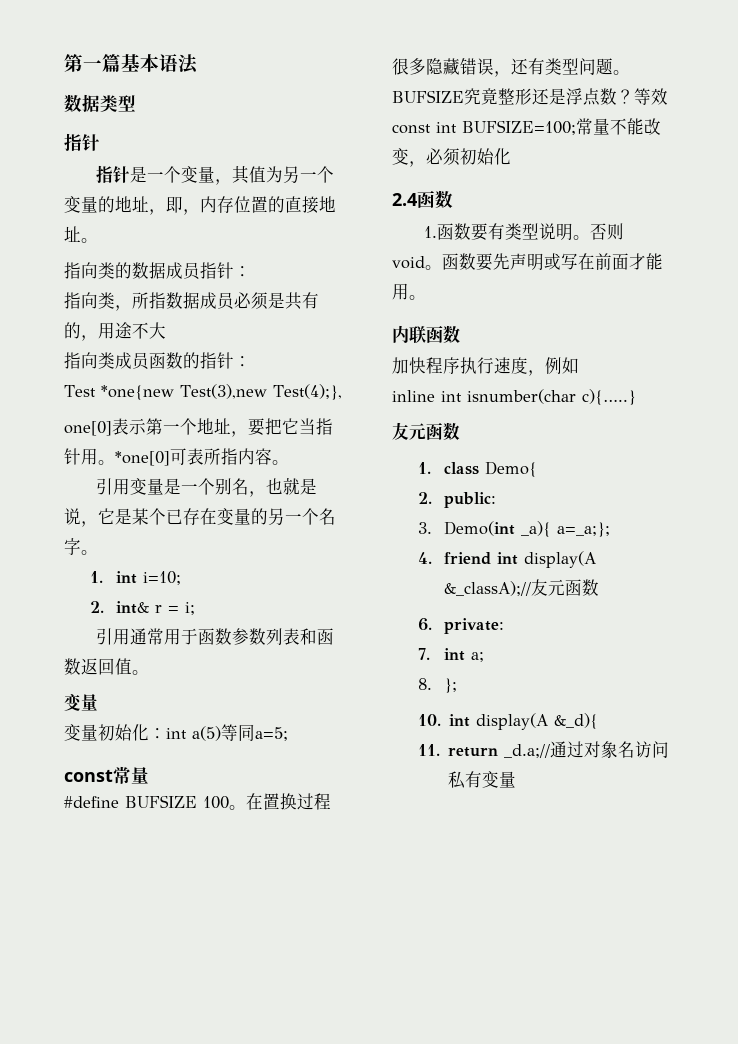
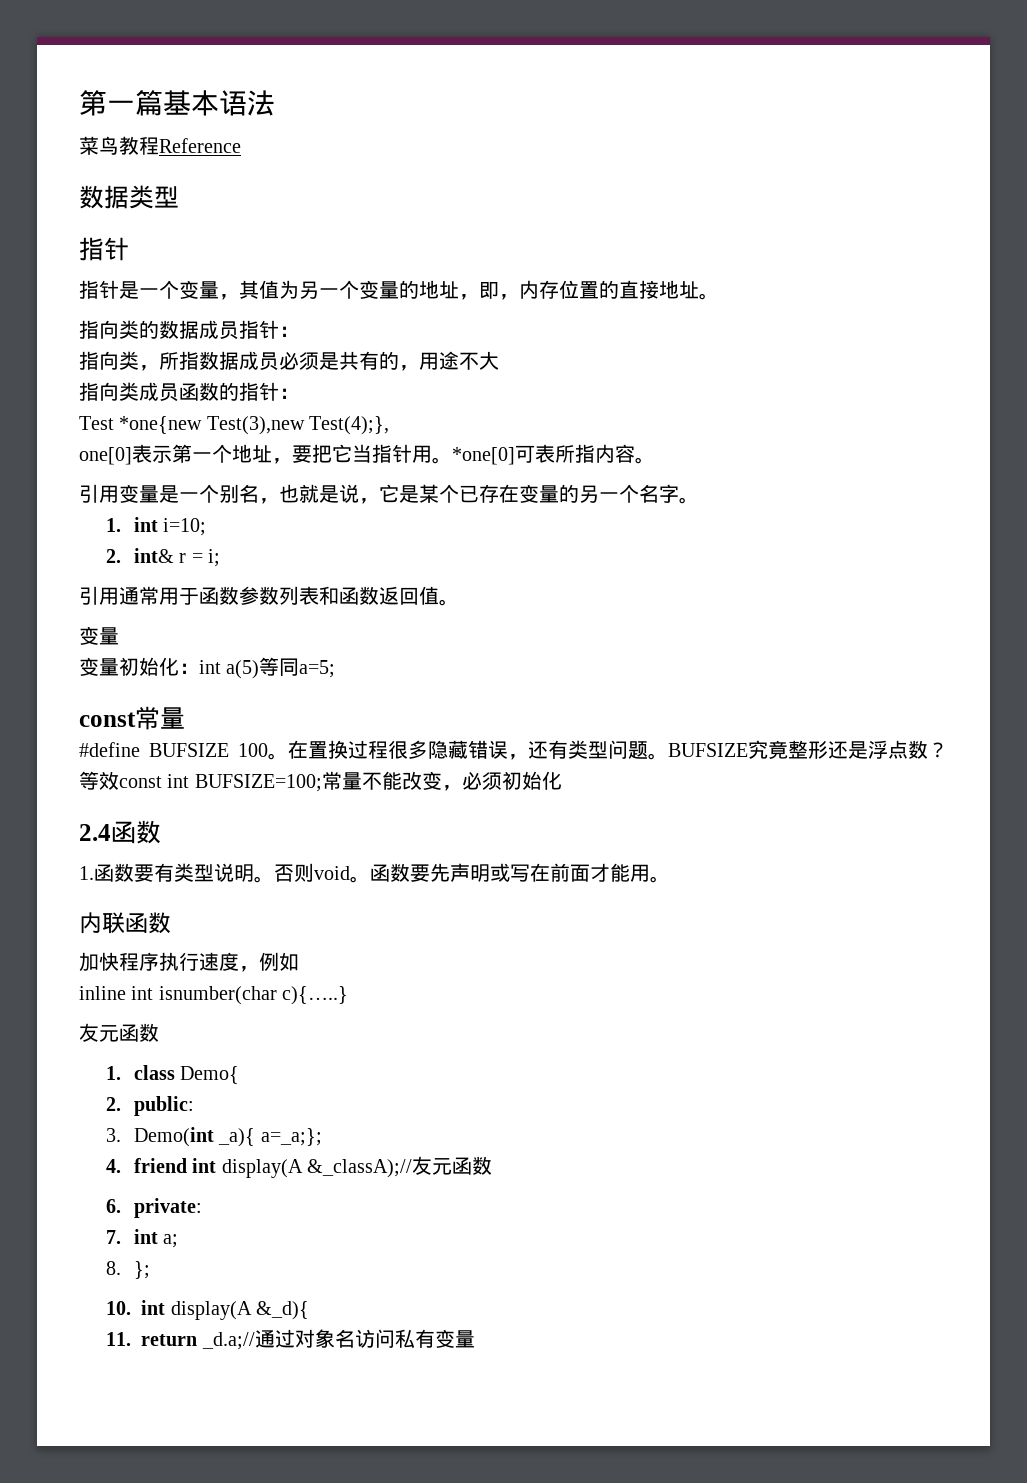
(198, 64) none -> [79,136,241,155] // 菜鸟教程Reference

